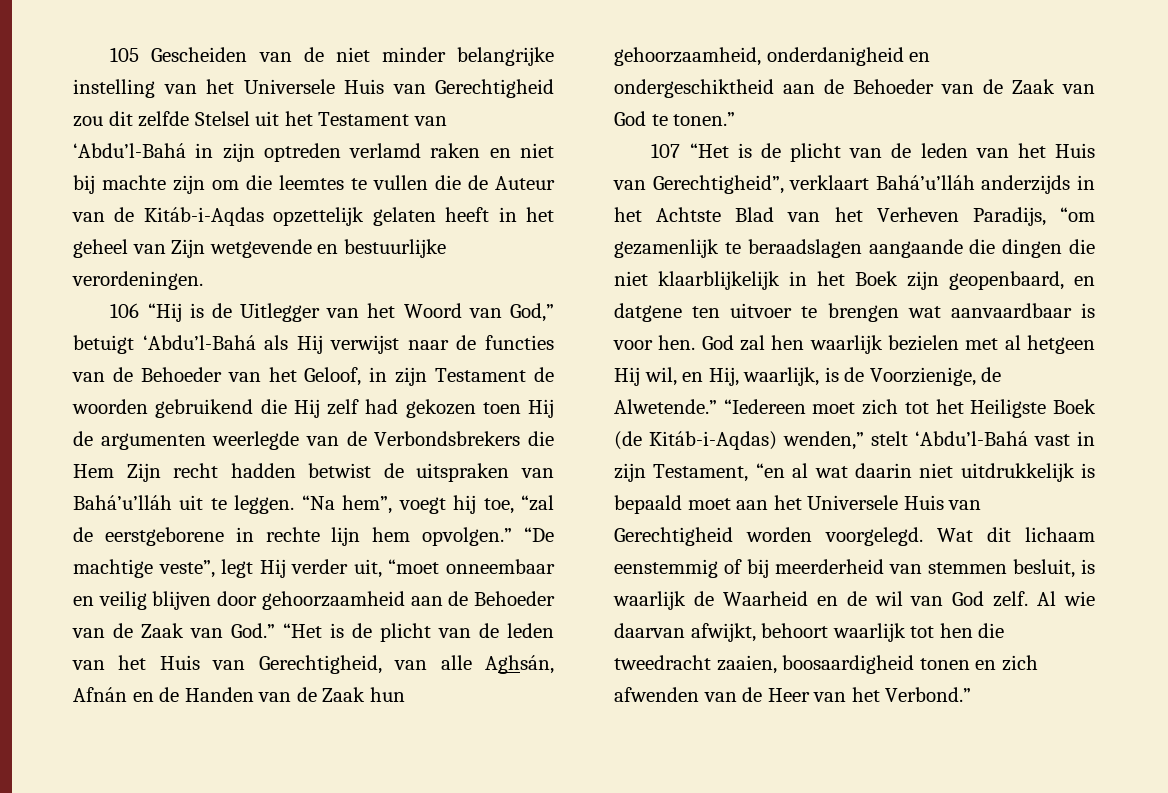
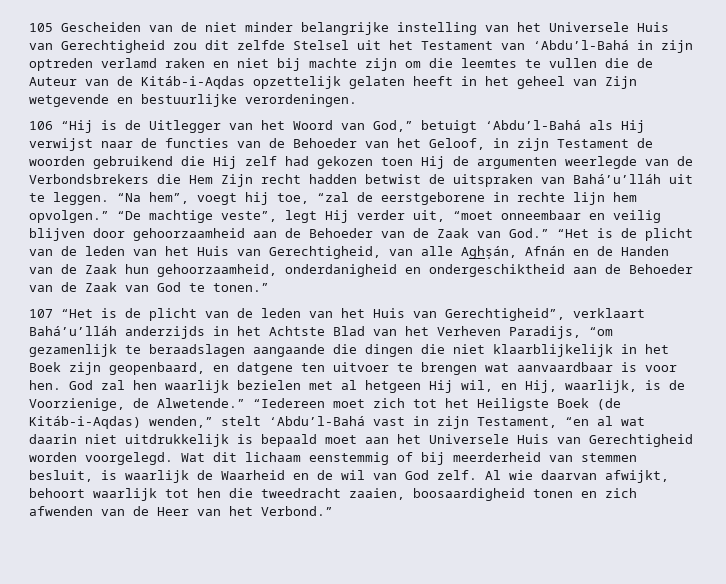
[485,655,554,674] Aghsán, -> [461,246,517,259] Aghṣán,

